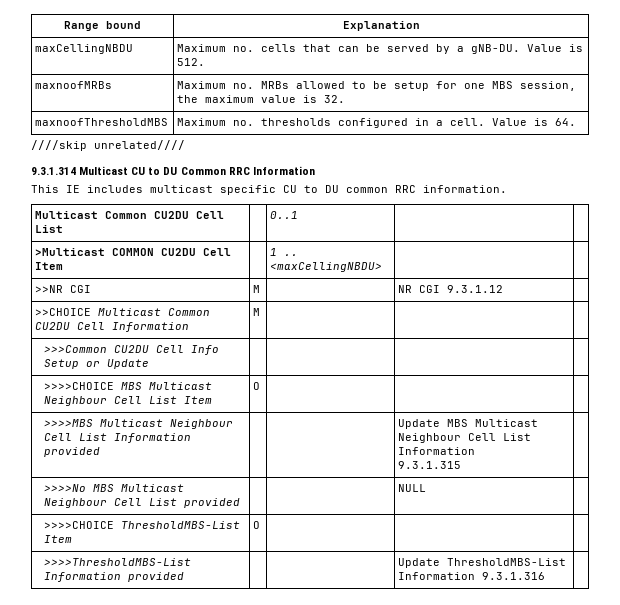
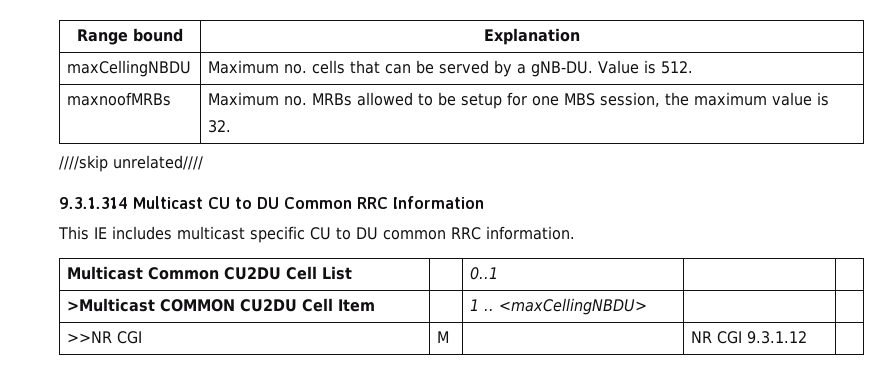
[35,118,169,126] [177,118,577,128] // maxnoofThresholdMBS | Maximum no. thresholds configured in a cell. Value is 64. -> (232, 126) none
[35,308,211,316] [35,322,190,332] [253,308,261,316] [43,345,219,355] [43,359,149,369] [43,382,212,390] [43,396,212,406] [253,382,261,390] [43,419,233,429] [43,433,191,443] [43,447,100,457] [398,419,539,429] [398,433,532,443] [398,447,476,455] [398,461,462,469] [43,484,184,492] [43,498,240,508] [398,484,427,492] [43,521,240,529] [43,535,72,543] [253,521,261,529] [43,558,191,566] [43,572,184,582] [398,558,567,568] [398,572,546,580] // >>CHOICE Multicast Common CU2DU Cell Information | M | | | // >>>Common CU2DU Cell Info Setup or Update | | | | // >>>>CHOICE MBS Multicast Neighbour Cell List Item | O | | | // >>>>MBS Multicast Neighbour Cell List Information provided | | | Update MBS Multicast Neighbour Cell List Information // 9.3.1.315 | // >>>>No MBS Multicast Neighbour Cell List provided | | | NULL | // >>>>CHOICE ThresholdMBS-List Item | O | | | // >>>>ThresholdMBS-List Information provided | | | Update ThresholdMBS-List Information 9.3.1.316 | -> (808, 337) none

